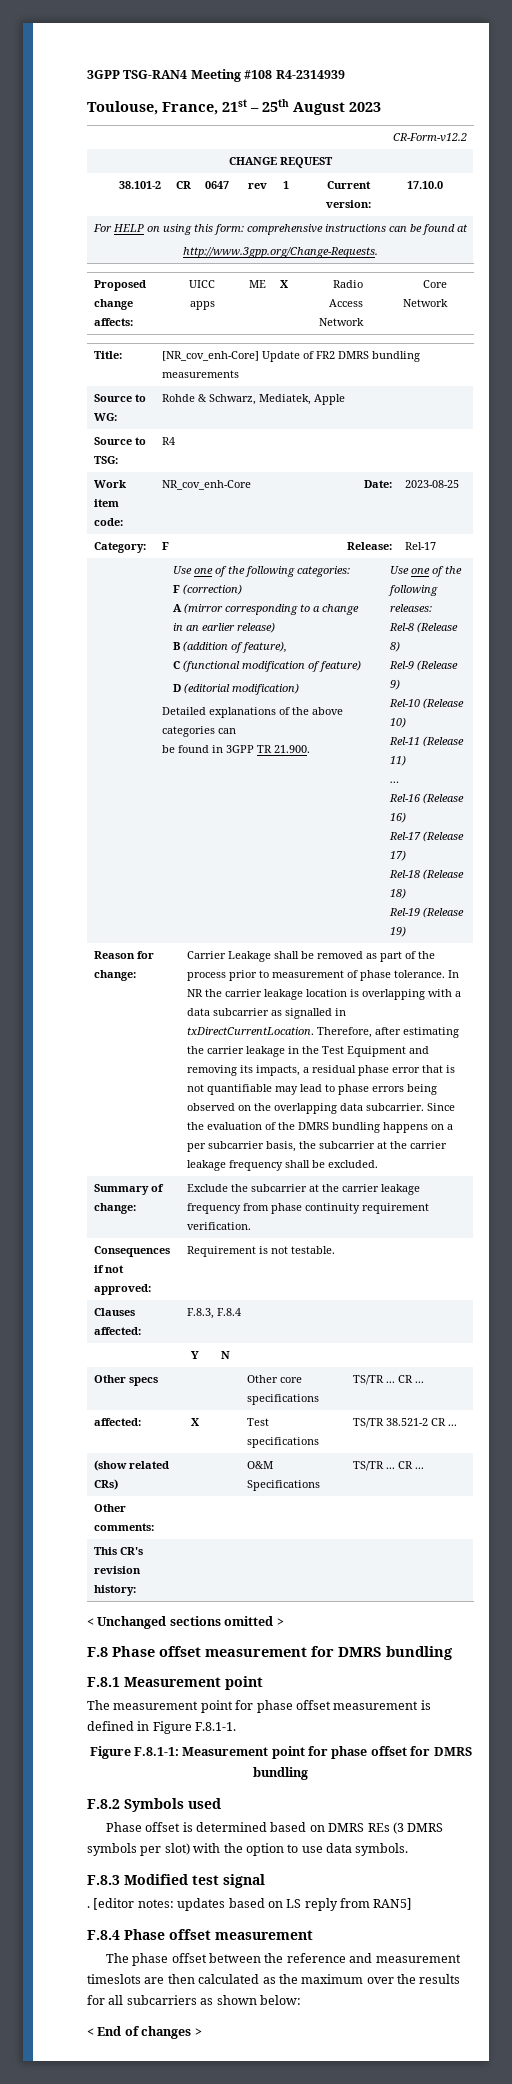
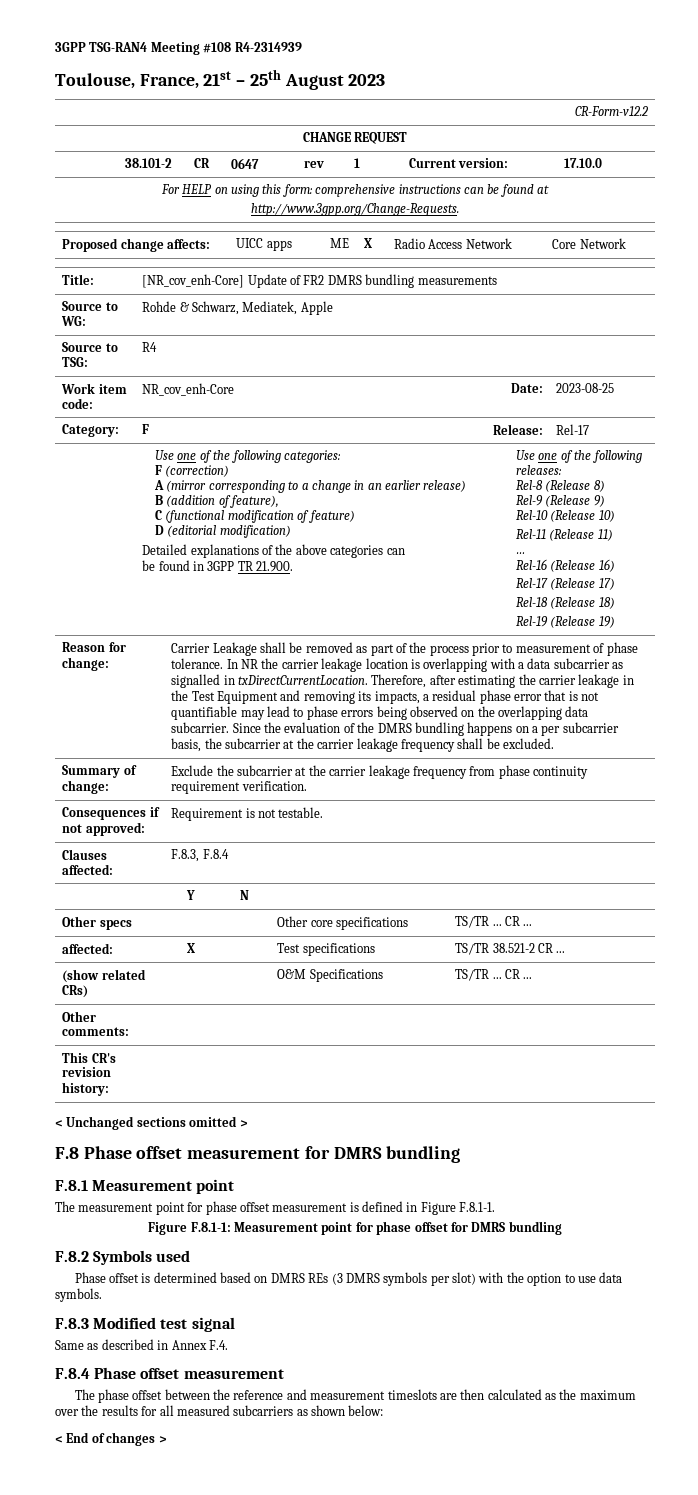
[87,1898,413,1911] . [editor notes: updates based on LS reply from RAN5] -> [55,1339,228,1350] Same as described in Annex F.4.
(124, 2000) none -> [176,1405,230,1416] measured

